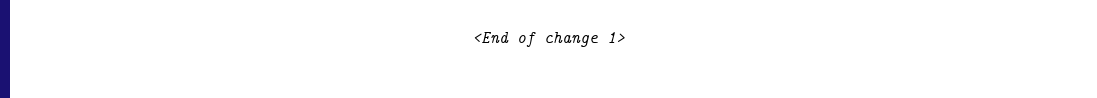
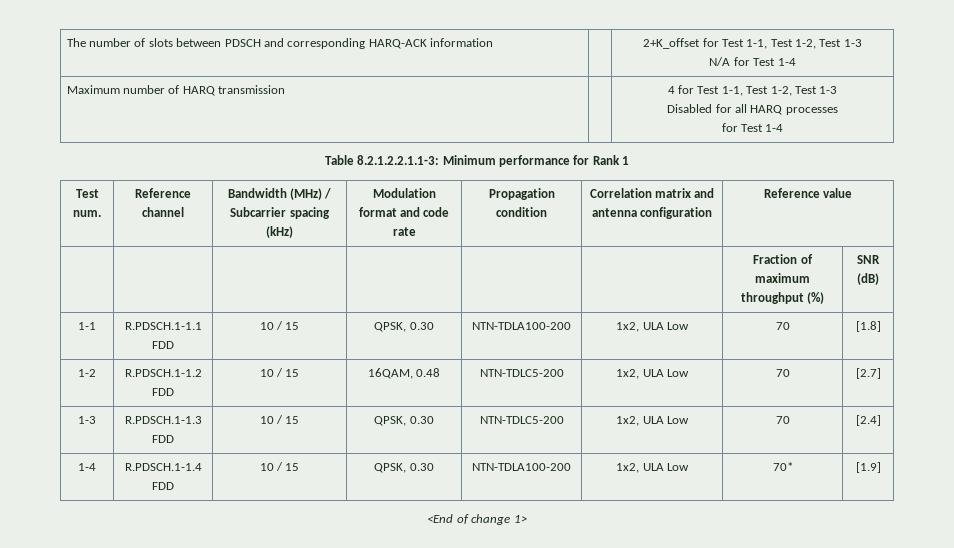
(472, 37) none -> [66,38,494,49] [643,38,862,49] [709,57,796,66] [66,85,286,96] [667,85,838,96] [667,104,838,115] [721,123,784,132] [324,155,630,167] [75,189,99,198] [73,210,101,217] [135,188,191,198] [142,207,184,217] [227,188,332,200] [230,207,330,219] [266,226,293,238] [372,188,436,198] [358,207,450,217] [392,227,416,236] [488,188,555,200] [496,207,547,217] [589,188,715,198] [591,207,713,219] [763,188,853,198] [753,254,813,264] [755,273,810,283] [740,292,825,304] [857,255,880,264] [857,273,879,285] [78,322,96,330] [124,322,202,330] [152,341,174,349] [259,321,300,330] [374,322,434,332] [472,322,571,330] [616,322,689,332] [775,322,790,330] [855,321,881,332] [78,369,96,377] [124,369,202,377] [152,388,174,396] [259,368,300,377] [367,368,441,379] [479,369,564,377] [616,369,689,379] [775,369,790,377] [855,368,881,379] [78,416,96,424] [124,416,202,424] [152,435,174,443] [259,415,300,424] [374,416,434,426] [479,416,564,424] [616,416,689,426] [775,416,790,424] [855,415,881,426] [78,463,96,471] [124,463,202,471] [152,482,174,490] [259,462,300,471] [374,463,434,473] [472,463,571,471] [616,463,689,473] [772,462,793,471] [855,462,881,473] The number of slots between PDSCH and corresponding HARQ-ACK information | | 2+K_offset for Test 1-1, Test 1-2, Test 1-3 // N/A for Test 1-4 // Maximum number of HARQ transmission | | 4 for Test 1-1, Test 1-2, Test 1-3 // Disabled for all HARQ processes // for Test 1-4 // Table 8.2.1.2.2.1.1-3: Minimum performance for Rank 1 // Test num. | Reference channel | Bandwidth (MHz) / Subcarrier spacing (kHz) | Modulation format and code rate | Propagation condition | Correlation matrix and antenna configuration | Reference value // | | | | | | Fraction of maximum throughput (%) | SNR (dB) // 1-1 | R.PDSCH.1-1.1 FDD | 10 / 15 | QPSK, 0.30 | NTN-TDLA100-200 | 1x2, ULA Low | 70 | [1.8] // 1-2 | R.PDSCH.1-1.2 FDD | 10 / 15 | 16QAM, 0.48 | NTN-TDLC5-200 | 1x2, ULA Low | 70 | [2.7] // 1-3 | R.PDSCH.1-1.3 FDD | 10 / 15 | QPSK, 0.30 | NTN-TDLC5-200 | 1x2, ULA Low | 70 | [2.4] // 1-4 | R.PDSCH.1-1.4 FDD | 10 / 15 | QPSK, 0.30 | NTN-TDLA100-200 | 1x2, ULA Low | 70* | [1.9] //

